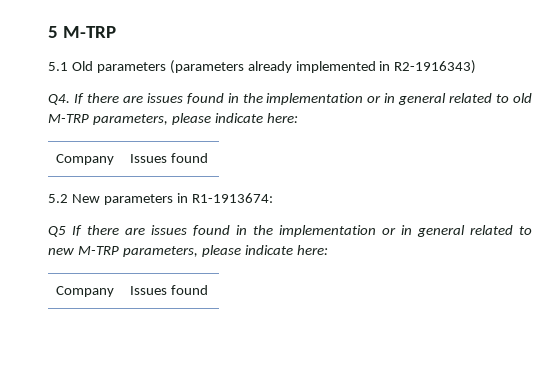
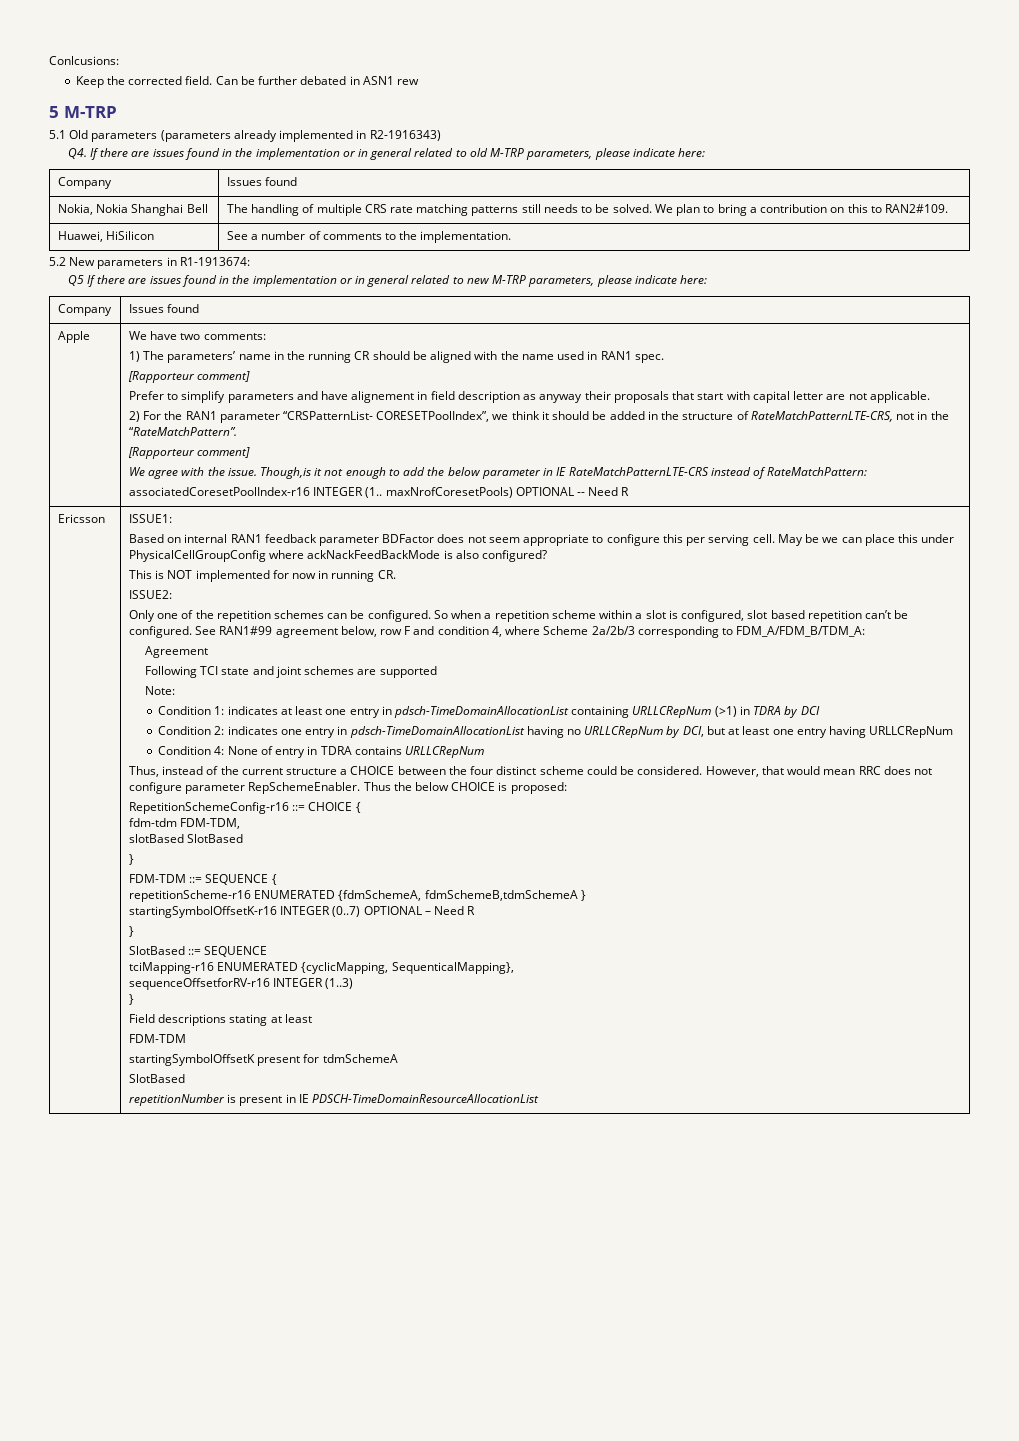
(48, 32) none -> [49,56,119,65] [75,76,420,88] Conlcusions: // Keep the corrected field. Can be further debated in ASN1 rew //
(208, 158) none -> [57,204,208,216] [226,204,949,216] [57,231,155,242] [226,231,512,243] // Nokia, Nokia Shanghai Bell | The handling of multiple CRS rate matching patterns still needs to be solved. We plan to bring a contribution on this to RAN2#109. // Huawei, HiSilicon | See a number of comments to the implementation.
(208, 290) none -> [57,331,90,343] [128,331,266,340] [128,351,664,363] [127,371,251,383] [128,391,930,403] [128,411,949,423] [128,427,237,436] [127,447,251,459] [128,467,868,479] [128,487,630,498] [57,514,105,523] [128,514,172,523] [128,534,955,546] [128,550,547,562] [128,570,396,582] [128,590,172,599] [128,610,909,622] [128,626,866,638] [144,646,208,658] [144,666,437,678] [144,686,175,695] [158,706,820,718] [158,726,954,738] [158,746,485,758] [128,766,933,777] [128,782,567,794] [128,802,361,814] [128,818,241,829] [128,834,244,843] [128,854,134,865] [128,874,277,885] [128,890,586,902] [128,906,476,918] [128,926,134,937] [128,946,268,957] [128,962,514,974] [128,978,354,990] [128,994,134,1005] [128,1014,312,1026] [128,1034,186,1043] [128,1054,398,1066] [128,1074,185,1083] [128,1094,539,1106] // Apple | We have two comments: // 1) The parameters’ name in the running CR should be aligned with the name used in RAN1 spec. // [Rapporteur comment] // Prefer to simplify parameters and have alignement in field description as anyway their proposals that start with capital letter are not applicable. // 2) For the RAN1 parameter “CRSPatternList- CORESETPoolIndex”, we think it should be added in the structure of RateMatchPatternLTE-CRS, not in the “RateMatchPattern”. // [Rapporteur comment] // We agree with the issue. Though,is it not enough to add the below parameter in IE RateMatchPatternLTE-CRS instead of RateMatchPattern: // associatedCoresetPoolIndex-r16 INTEGER (1.. maxNrofCoresetPools) OPTIONAL -- Need R // Ericsson | ISSUE1: // Based on internal RAN1 feedback parameter BDFactor does not seem appropriate to configure this per serving cell. May be we can place this under PhysicalCellGroupConfig where ackNackFeedBackMode is also configured? // This is NOT implemented for now in running CR. // ISSUE2: // Only one of the repetition schemes can be configured. So when a repetition scheme within a slot is configured, slot based repetition can’t be configured. See RAN1#99 agreement below, row F and condition 4, where Scheme 2a/2b/3 corresponding to FDM_A/FDM_B/TDM_A: // Agreement // Following TCI state and joint schemes are supported // Note: // Condition 1: indicates at least one entry in pdsch-TimeDomainAllocationList containing URLLCRepNum (>1) in TDRA by DCI // Condition 2: indicates one entry in pdsch-TimeDomainAllocationList having no URLLCRepNum by DCI, but at least one entry having URLLCRepNum // Condition 4: None of entry in TDRA contains URLLCRepNum // Thus, instead of the current structure a CHOICE between the four distinct scheme could be considered. However, that would mean RRC does not configure parameter RepSchemeEnabler. Thus the below CHOICE is proposed: // RepetitionSchemeConfig-r16 ::= CHOICE { // fdm-tdm FDM-TDM, // slotBased SlotBased // } // FDM-TDM ::= SEQUENCE { // repetitionScheme-r16 ENUMERATED {fdmSchemeA, fdmSchemeB,tdmSchemeA } // startingSymbolOffsetK-r16 INTEGER (0..7) OPTIONAL – Need R // } // SlotBased ::= SEQUENCE // tciMapping-r16 ENUMERATED {cyclicMapping, SequenticalMapping}, // sequenceOffsetforRV-r16 INTEGER (1..3) // } // Field descriptions stating at least // FDM-TDM // startingSymbolOffsetK present for tdmSchemeA // SlotBased // repetitionNumber is present in IE PDSCH-TimeDomainResourceAllocationList

